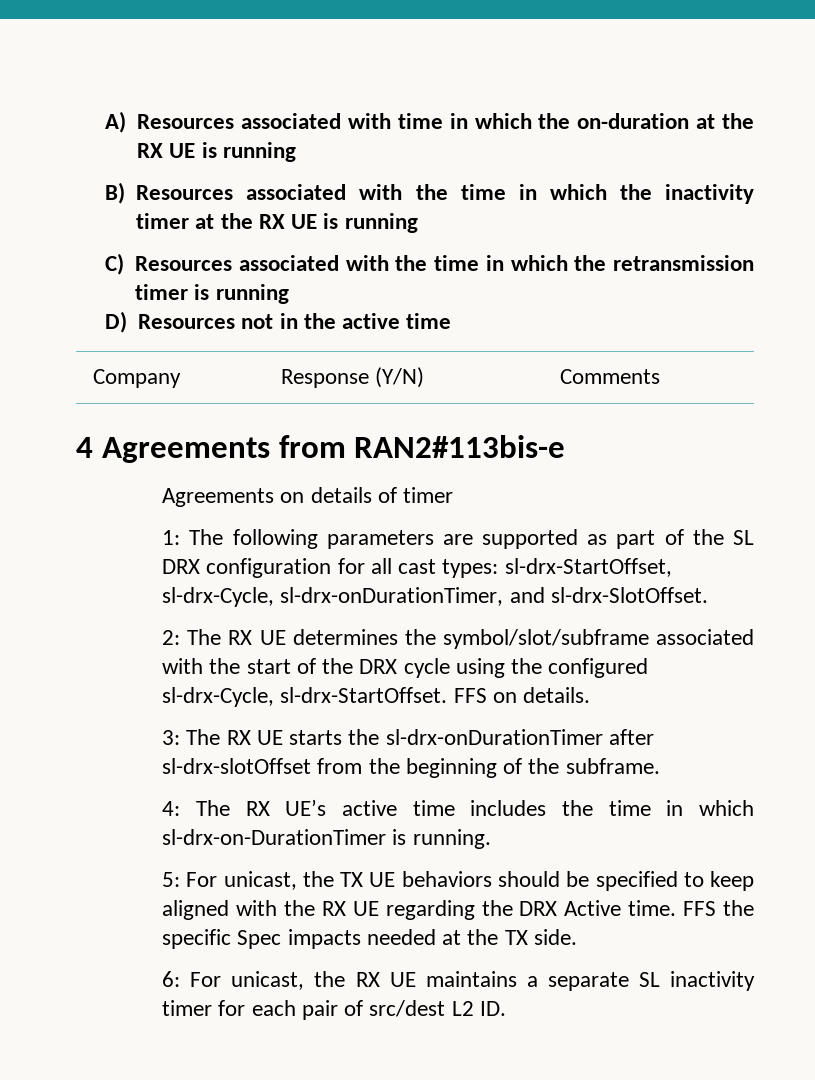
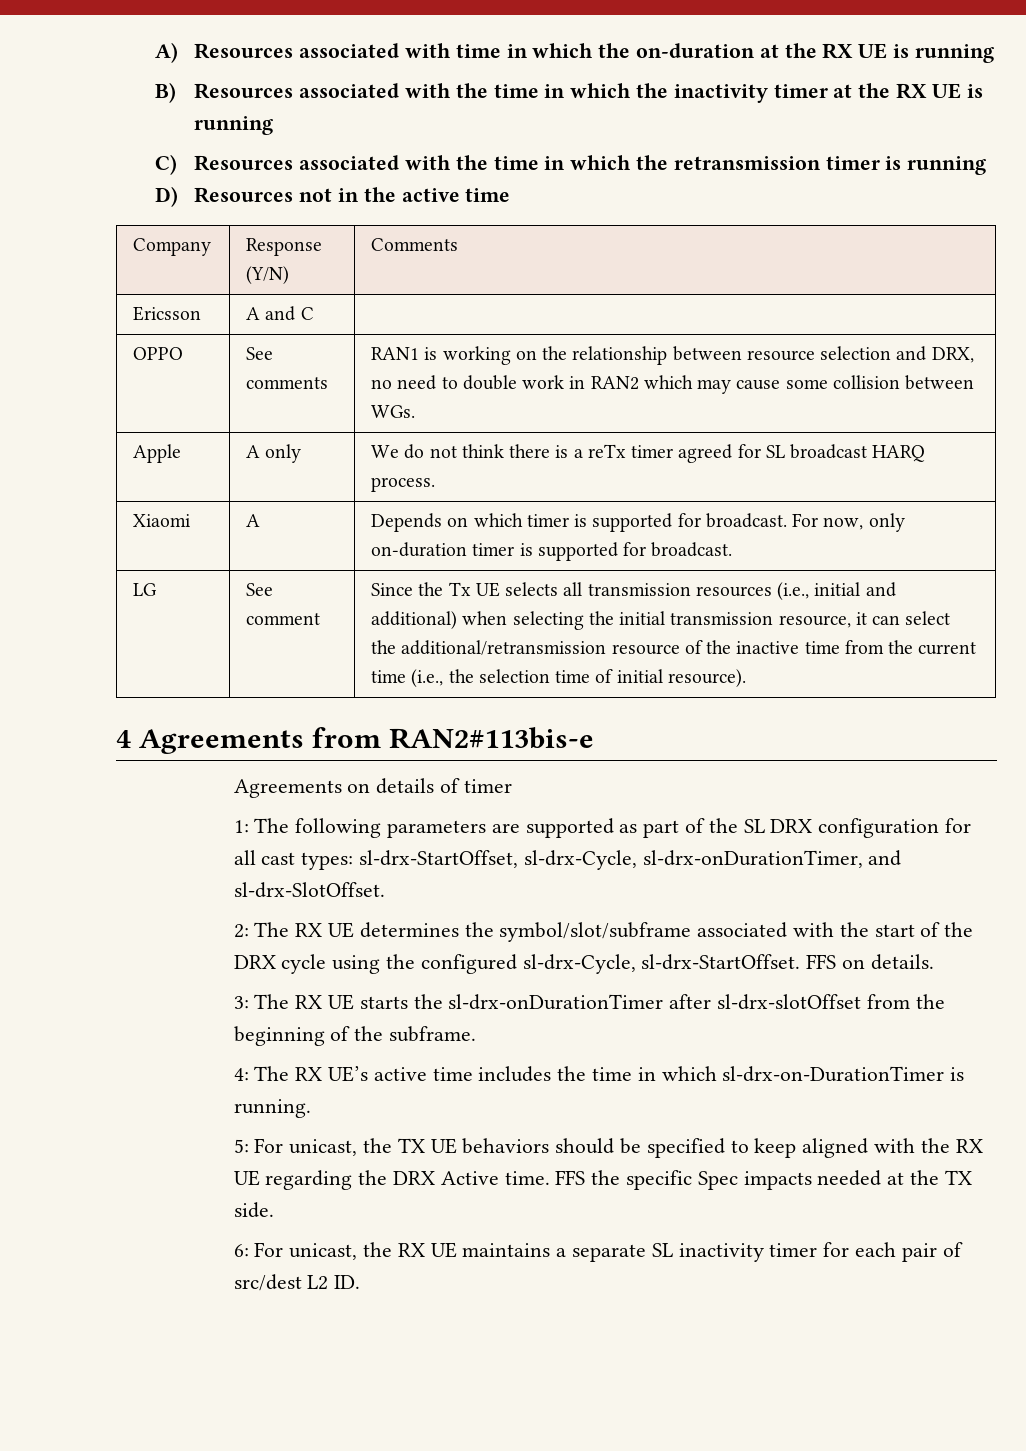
(660, 376) none -> [133,306,202,321] [246,306,314,321] [133,347,184,360] [246,347,274,360] [246,377,329,389] [371,346,974,365] [371,375,975,394] [371,405,416,418] [133,444,182,463] [246,444,302,463] [371,444,926,463] [371,477,436,492] [133,514,192,527] [246,514,261,527] [371,513,905,532] [371,542,733,561] [133,583,157,596] [246,583,274,596] [246,613,321,625] [371,582,896,600] [371,611,951,630] [371,640,977,655] [371,669,746,687] // Ericsson | A and C | // OPPO | See comments | RAN1 is working on the relationship between resource selection and DRX, no need to double work in RAN2 which may cause some collision between WGs. // Apple | A only | We do not think there is a reTx timer agreed for SL broadcast HARQ process. // Xiaomi | A | Depends on which timer is supported for broadcast. For now, only on-duration timer is supported for broadcast. // LG | See comment | Since the Tx UE selects all transmission resources (i.e., initial and additional) when selecting the initial transmission resource, it can select the additional/retransmission resource of the inactive time from the current time (i.e., the selection time of initial resource).

